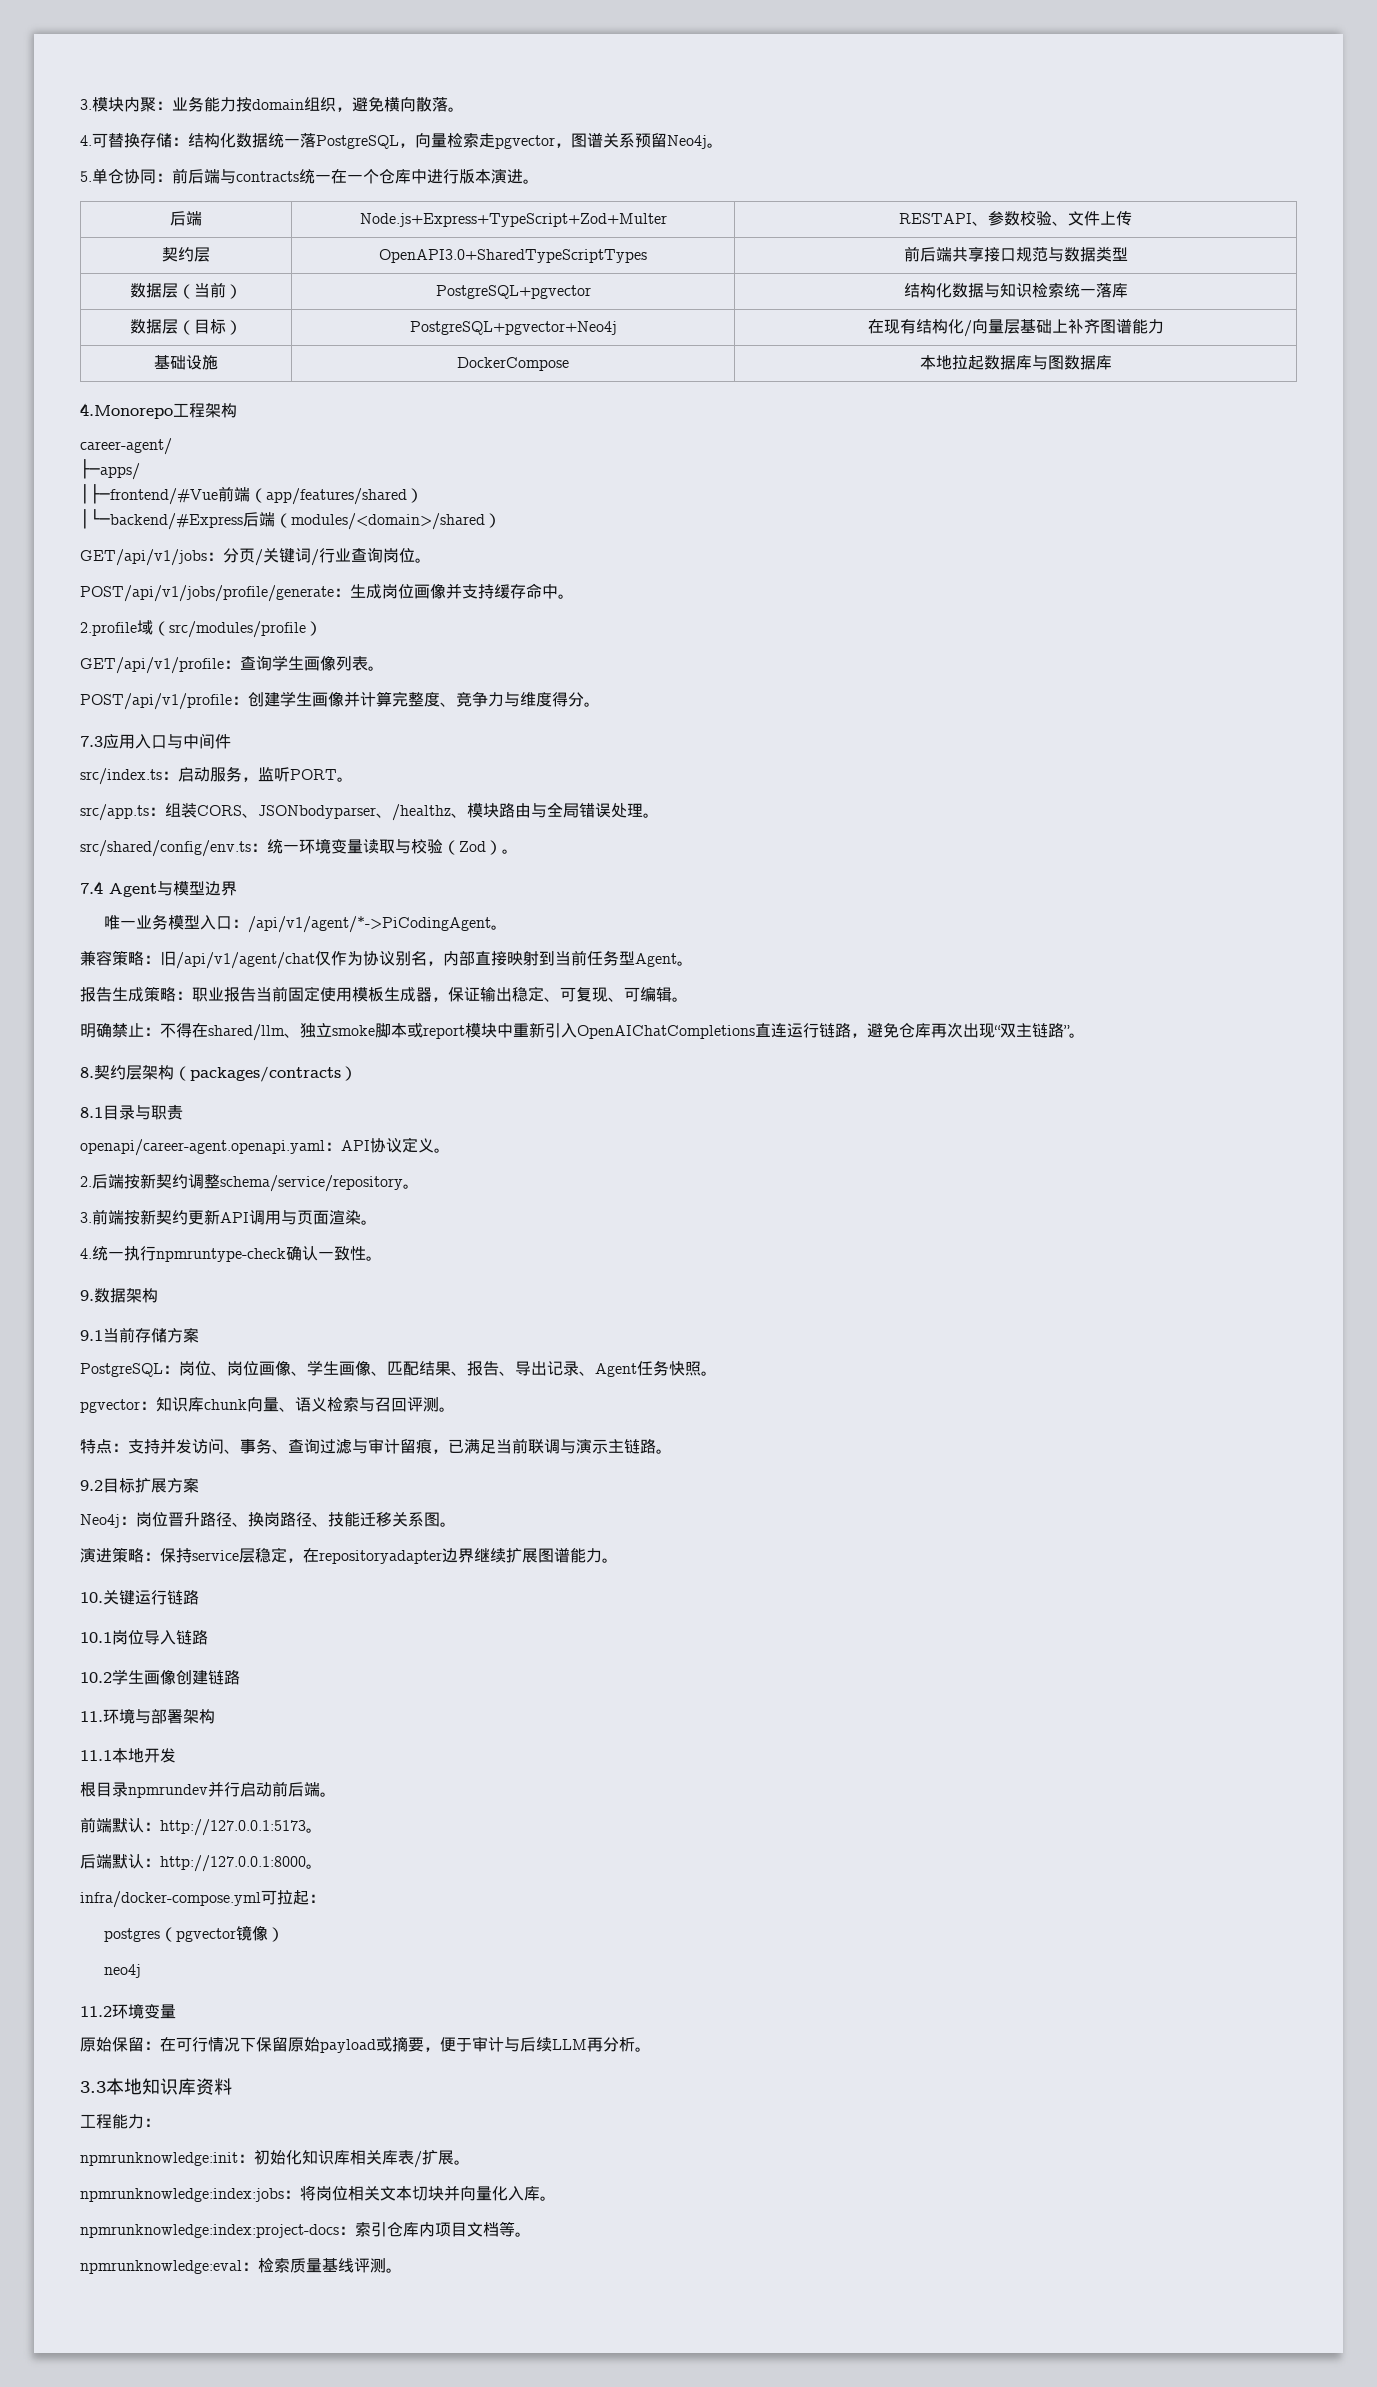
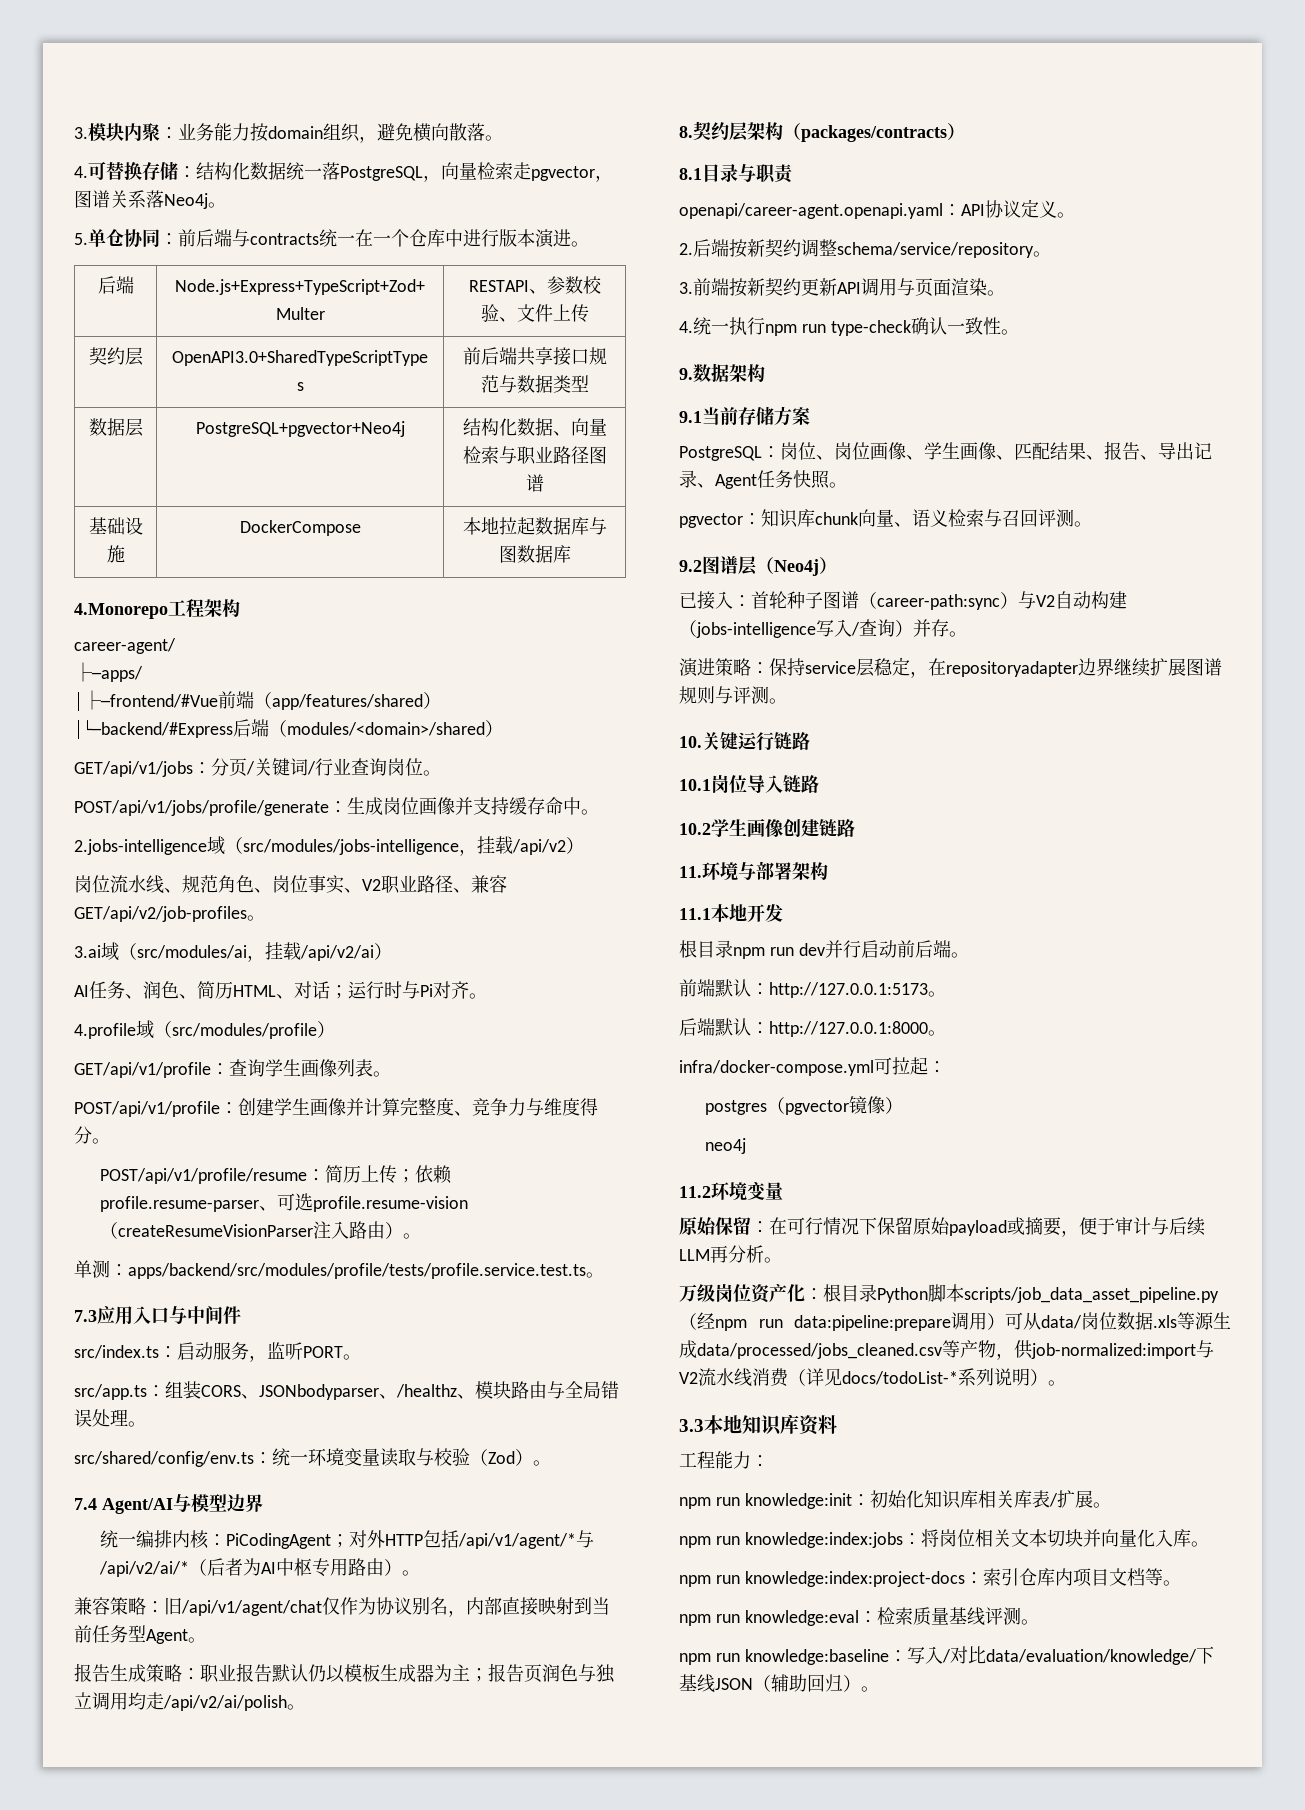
[635,133,667,148] 预留 -> [146,190,164,208] 落
[178,282,242,299] [435,285,591,299] [903,283,1128,298] [130,319,242,335] [409,321,617,335] [867,319,1164,337] （当前） | PostgreSQL+pgvector | 结构化数据与知识检索统一落库 // 数据层（目标） | PostgreSQL+pgvector+Neo4j | 在现有结构化/向量层基础上补齐图谱能力 -> [195,421,405,437] [462,418,607,436] [462,446,607,465] [525,474,544,492] | PostgreSQL+pgvector+Neo4j | 结构化数据、向量检索与职业路径图谱
[80,622,137,636] 2.profile -> [74,836,584,856] [74,875,507,894] [74,906,265,922] [74,942,392,962] [74,981,487,999] [74,1023,136,1039] 2.jobs-intelligence域（src/modules/jobs-intelligence，挂载/api/v2） // 岗位流水线、规范角色、岗位事实、V2职业路径、兼容GET/api/v2/job-profiles。 // 3.ai域（src/modules/ai，挂载/api/v2/ai） // AI任务、润色、简历HTML、对话；运行时与Pi对齐。 // 4.profile
(600, 704) none -> [100,1165,453,1184] [100,1193,469,1212] [100,1221,422,1239] [74,1260,604,1279] // POST/api/v1/profile/resume：简历上传；依赖profile.resume-parser、可选profile.resume-vision（createResumeVisionParser注入路由）。 // 单测：apps/backend/src/modules/profile/tests/profile.service.test.ts。
[109,883,157,897] Agent -> [102,1498,173,1514] Agent/AI
[103,914,491,933] 唯一业务模型入口：/api/v1/agent/*->PiCodingAgent -> [100,1530,595,1549] [99,1558,403,1577] 统一编排内核：PiCodingAgent；对外HTTP包括/api/v1/agent/*与/api/v2/ai/*（后者为AI中枢专用路由）
[256,986,688,1002] [80,1022,1070,1041] 当前固定使用模板生成器，保证输出稳定、可复现、可编辑。 // 明确禁止：不得在shared/llm、独立smoke脚本或report模块中重新引入OpenAIChatCompletions直连运行链路，避免仓库再次出现“双主链路” -> [272,1663,615,1683] [74,1692,287,1711] 默认仍以模板生成器为主；报告页润色与独立调用均走/api/v2/ai/polish
[156,1248,286,1262] npmruntype-check -> [765,320,911,336] npm run type-check
[80,1438,672,1454] [80,1478,199,1493] [80,1512,440,1528] 特点：支持并发访问、事务、查询过滤与审计留痕，已满足当前联调与演示主链路。 // 9.2目标扩展方案 // Neo4j：岗位晋升路径、换岗路径、技能迁移关系图 -> [679,555,837,576] [679,591,1127,610] [679,619,949,638] 9.2图谱层（Neo4j） // 已接入：首轮种子图谱（career-path:sync）与V2自动构建（jobs-intelligence写入/查询）并存
[570,1548,602,1563] 能力 -> [679,686,769,704] 规则与评测
[128,1784,208,1798] npmrundev -> [733,943,825,959] npm run dev
(651, 2049) none -> [679,1284,1219,1303] [679,1312,1231,1331] [679,1340,1214,1360] [679,1368,1066,1387] // 万级岗位资产化：根目录Python脚本scripts/job_data_asset_pipeline.py（经npm run data:pipeline:prepare调用）可从data/岗位数据.xls等源生成data/processed/jobs_cleaned.csv等产物，供job-normalized:import与V2流水线消费（详见docs/todoList-*系列说明）。
[80,2152,238,2166] npmrunknowledge:init -> [679,1493,852,1509] npm run knowledge:init
[80,2188,284,2202] npmrunknowledge:index:jobs -> [679,1532,903,1548] npm run knowledge:index:jobs
[80,2224,339,2238] npmrunknowledge:index:project-docs -> [679,1571,965,1587] npm run knowledge:index:project-docs
[80,2260,242,2274] npmrunknowledge:eval -> [679,1610,859,1626] npm run knowledge:eval
(402, 2270) none -> [679,1646,1214,1665] [679,1674,879,1693] // npm run knowledge:baseline：写入/对比data/evaluation/knowledge/下基线JSON（辅助回归）。

